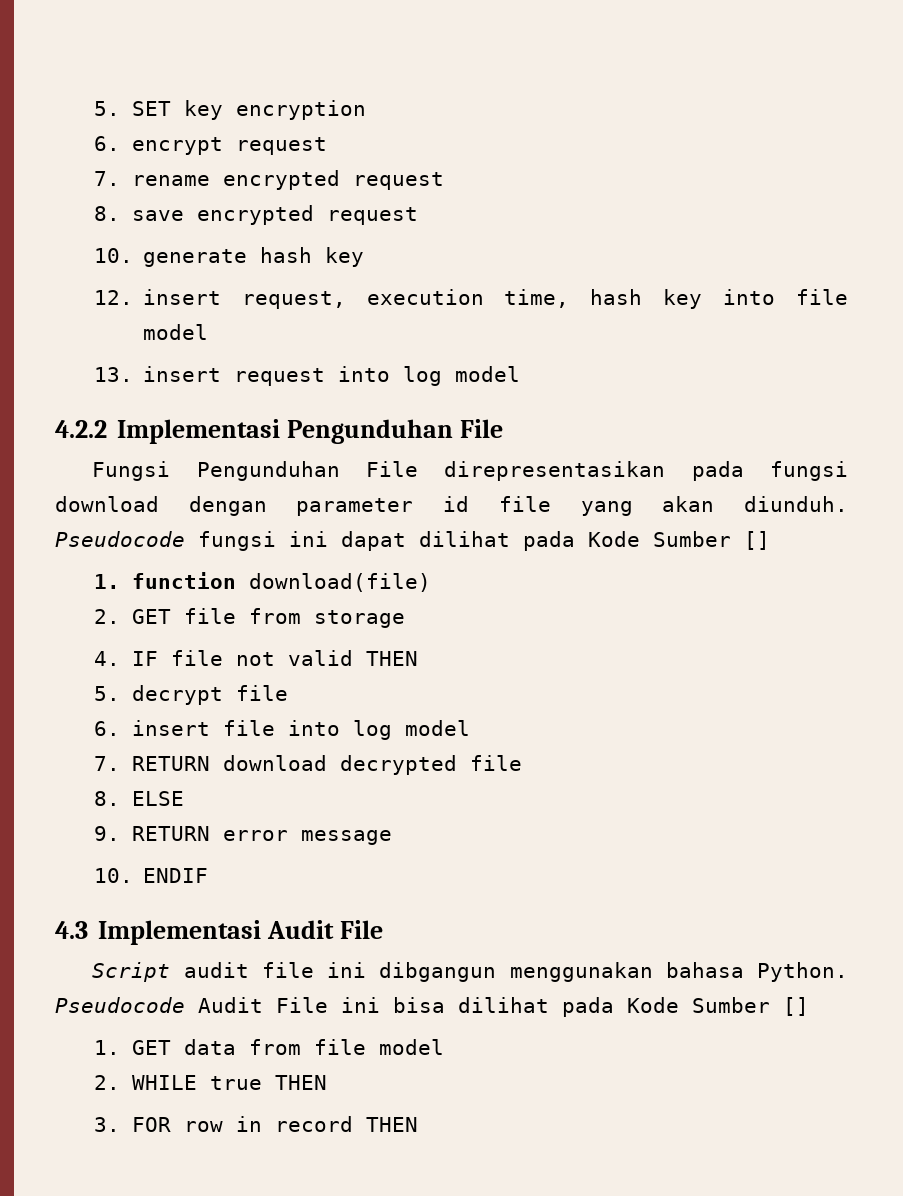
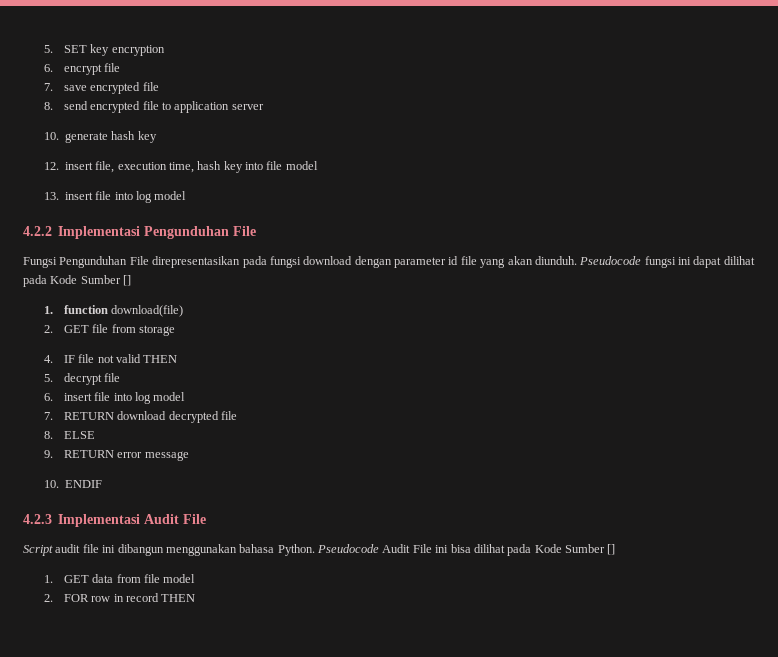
[236,137,328,155] [93,170,445,190] [93,205,419,225] request // 7. rename encrypted request // 8. save encrypted request -> [104,63,121,72] [43,82,159,94] [43,101,264,113] file // 7. save encrypted file // 8. send encrypted file to application server
[241,291,346,309] request, -> [95,161,115,173] file,
[233,368,325,386] request -> [95,191,112,200] file
[55,921,88,939] 4.3 -> [23,514,52,524] 4.2.3
[379,962,497,982] dibgangun -> [117,544,164,556] dibangun
[132,1075,328,1090] [93,1117,120,1132] WHILE true THEN // 3. -> (53, 598) none

